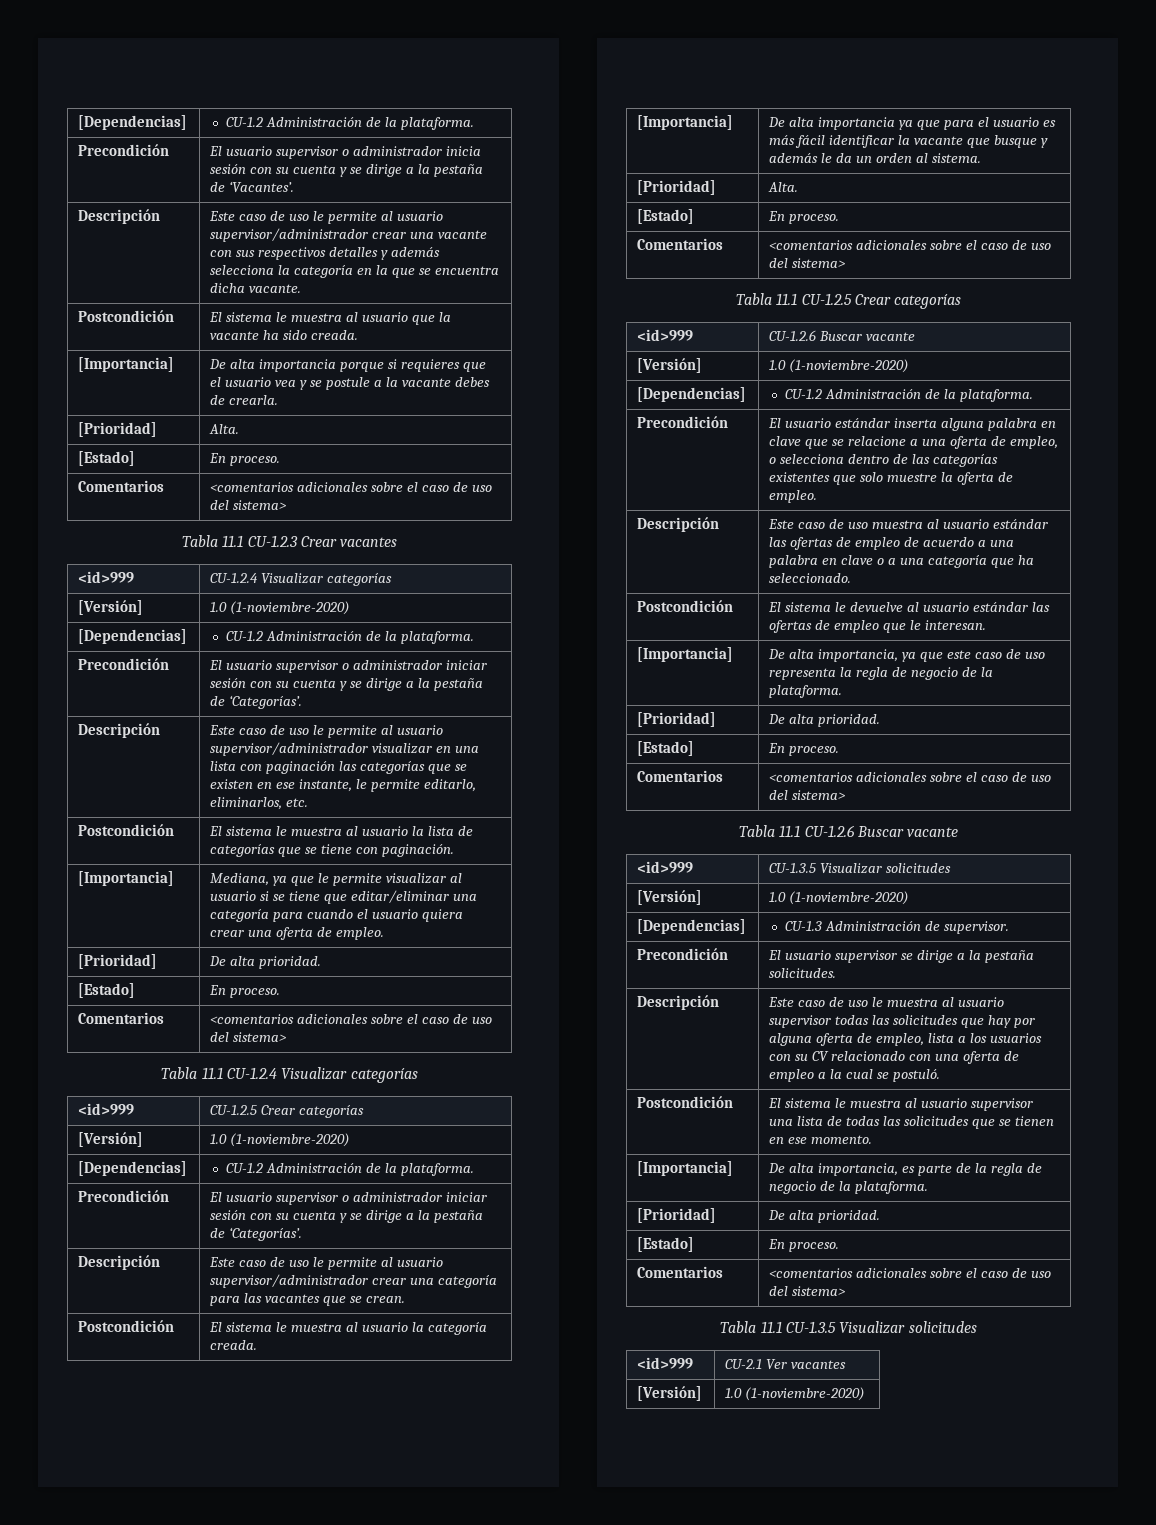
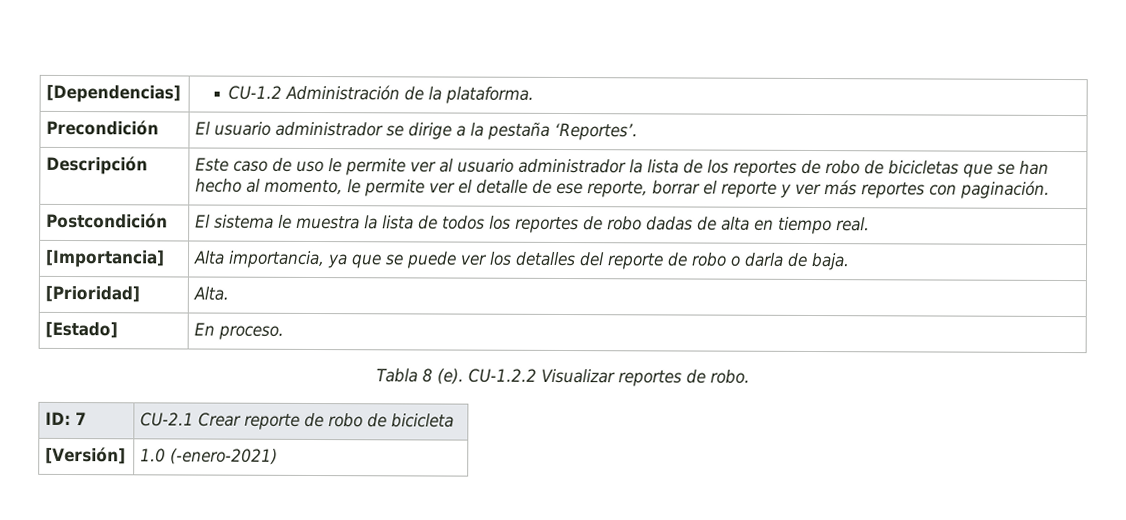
[78,115,188,130] [226,117,475,130] [78,144,170,156] [209,146,482,159] [210,164,483,177] [210,181,295,193] [78,209,161,224] [209,211,443,224] [210,228,488,242] [210,247,441,260] [210,265,499,278] [210,283,302,293] [78,310,175,322] [209,312,451,325] [210,330,359,340] [78,357,175,372] [209,359,486,372] [210,377,490,390] [210,395,279,405] [78,422,158,437] [209,424,240,434] [78,451,136,466] [209,453,281,466] [78,480,165,492] [210,482,492,492] [210,500,287,510] [181,535,398,547] [78,571,135,583] [210,573,393,586] [78,600,144,615] [210,601,351,615] [78,629,188,644] [226,631,475,644] [78,658,170,670] [209,660,488,673] [210,678,483,691] [210,695,303,709] [78,723,161,738] [209,725,443,738] [210,742,480,756] [210,761,467,774] [210,779,476,792] [210,797,309,810] [78,824,175,836] [209,826,473,836] [210,844,455,857] [78,871,175,886] [210,873,462,886] [210,890,477,904] [210,909,464,922] [210,927,385,940] [78,954,158,969] [209,956,322,969] [78,983,136,998] [209,985,281,998] [78,1012,165,1024] [210,1014,492,1024] [210,1032,287,1042] [161,1067,418,1083] [78,1103,135,1115] [210,1105,365,1118] [78,1132,144,1147] [210,1133,351,1147] [78,1161,188,1176] [226,1163,475,1176] [78,1190,170,1202] [209,1192,488,1205] [210,1210,483,1223] [210,1227,303,1241] [78,1255,161,1270] [209,1257,443,1270] [210,1274,498,1288] [210,1293,406,1306] [78,1320,175,1332] [209,1322,487,1335] [210,1340,258,1350] [637,115,734,130] [768,117,1056,130] [769,135,1048,148] [769,153,981,163] [637,180,717,195] [768,182,799,192] [637,209,695,224] [768,211,840,224] [637,238,724,250] [769,240,1051,250] [769,258,846,268] [735,293,962,309] [637,329,694,341] [769,330,916,341] [637,358,703,373] [769,359,910,373] [637,387,747,402] [785,389,1034,402] [637,416,729,428] [768,418,1056,431] [769,436,1058,449] [769,454,999,467] [769,472,1013,485] [769,490,818,503] [637,517,720,532] [768,519,1048,529] [769,537,1014,550] [769,555,1034,568] [769,573,852,583] [637,600,734,612] [768,602,1050,612] [769,620,987,633] [637,647,734,662] [768,649,1045,662] [769,667,993,680] [769,685,843,698] [637,712,717,727] [768,714,881,727] [637,741,695,756] [768,743,840,756] [637,770,724,782] [769,772,1051,782] [769,790,846,800] [738,825,959,837] [637,861,694,873] [769,863,952,874] [637,890,703,905] [769,891,910,905] [637,919,747,934] [785,921,1010,934] [637,948,729,960] [768,950,1034,963] [769,968,837,978] [637,995,720,1010] [768,997,1004,1007] [769,1015,1035,1028] [769,1033,1042,1046] [769,1051,1019,1064] [769,1069,941,1082] [637,1096,734,1108] [768,1098,1033,1111] [769,1116,1054,1129] [769,1135,873,1144] [637,1161,734,1176] [768,1163,1042,1176] [769,1181,929,1194] [637,1208,717,1223] [768,1210,881,1223] [637,1237,695,1252] [768,1239,840,1252] [637,1266,724,1278] [769,1268,1051,1278] [769,1286,846,1296] [720,1321,977,1334] [637,1357,694,1369] [725,1359,847,1370] [637,1386,703,1401] [725,1387,866,1401] [Dependencias] | CU-1.2 Administración de la plataforma. // Precondición | El usuario supervisor o administrador inicia sesión con su cuenta y se dirige a la pestaña de ‘Vacantes’. // Descripción | Este caso de uso le permite al usuario supervisor/administrador crear una vacante con sus respectivos detalles y además selecciona la categoría en la que se encuentra dicha vacante. // Postcondición | El sistema le muestra al usuario que la vacante ha sido creada. // [Importancia] | De alta importancia porque si requieres que el usuario vea y se postule a la vacante debes de crearla. // [Prioridad] | Alta. // [Estado] | En proceso. // Comentarios | <comentarios adicionales sobre el caso de uso del sistema> // Tabla 11.1 CU-1.2.3 Crear vacantes // <id>999 | CU-1.2.4 Visualizar categorías // [Versión] | 1.0 (1-noviembre-2020) // [Dependencias] | CU-1.2 Administración de la plataforma. // Precondición | El usuario supervisor o administrador iniciar sesión con su cuenta y se dirige a la pestaña de ‘Categorías’. // Descripción | Este caso de uso le permite al usuario supervisor/administrador visualizar en una lista con paginación las categorías que se existen en ese instante, le permite editarlo, eliminarlos, etc. // Postcondición | El sistema le muestra al usuario la lista de categorías que se tiene con paginación. // [Importancia] | Mediana, ya que le permite visualizar al usuario si se tiene que editar/eliminar una categoría para cuando el usuario quiera crear una oferta de empleo. // [Prioridad] | De alta prioridad. // [Estado] | En proceso. // Comentarios | <comentarios adicionales sobre el caso de uso del sistema> // Tabla 11.1 CU-1.2.4 Visualizar categorías // <id>999 | CU-1.2.5 Crear categorías // [Versión] | 1.0 (1-noviembre-2020) // [Dependencias] | CU-1.2 Administración de la plataforma. // Precondición | El usuario supervisor o administrador iniciar sesión con su cuenta y se dirige a la pestaña de ‘Categorías’. // Descripción | Este caso de uso le permite al usuario supervisor/administrador crear una categoría para las vacantes que se crean. // Postcondición | El sistema le muestra al usuario la categoría creada. // [Importancia] | De alta importancia ya que para el usuario es más fácil identificar la vacante que busque y además le da un orden al sistema. // [Prioridad] | Alta. // [Estado] | En proceso. // Comentarios | <comentarios adicionales sobre el caso de uso del sistema> // Tabla 11.1 CU-1.2.5 Crear categorías // <id>999 | CU-1.2.6 Buscar vacante // [Versión] | 1.0 (1-noviembre-2020) // [Dependencias] | CU-1.2 Administración de la plataforma. // Precondición | El usuario estándar inserta alguna palabra en clave que se relacione a una oferta de empleo, o selecciona dentro de las categorías existentes que solo muestre la oferta de empleo. // Descripción | Este caso de uso muestra al usuario estándar las ofertas de empleo de acuerdo a una palabra en clave o a una categoría que ha seleccionado. // Postcondición | El sistema le devuelve al usuario estándar las ofertas de empleo que le interesan. // [Importancia] | De alta importancia, ya que este caso de uso representa la regla de negocio de la plataforma. // [Prioridad] | De alta prioridad. // [Estado] | En proceso. // Comentarios | <comentarios adicionales sobre el caso de uso del sistema> // Tabla 11.1 CU-1.2.6 Buscar vacante // <id>999 | CU-1.3.5 Visualizar solicitudes // [Versión] | 1.0 (1-noviembre-2020) // [Dependencias] | CU-1.3 Administración de supervisor. // Precondición | El usuario supervisor se dirige a la pestaña solicitudes. // Descripción | Este caso de uso le muestra al usuario supervisor todas las solicitudes que hay por alguna oferta de empleo, lista a los usuarios con su CV relacionado con una oferta de empleo a la cual se postuló. // Postcondición | El sistema le muestra al usuario supervisor una lista de todas las solicitudes que se tienen en ese momento. // [Importancia] | De alta importancia, es parte de la regla de negocio de la plataforma. // [Prioridad] | De alta prioridad. // [Estado] | En proceso. // Comentarios | <comentarios adicionales sobre el caso de uso del sistema> // Tabla 11.1 CU-1.3.5 Visualizar solicitudes // <id>999 | CU-2.1 Ver vacantes // [Versión] | 1.0 (1-noviembre-2020) -> [46,84,182,103] [228,84,535,104] [46,119,160,136] [195,121,639,141] [46,155,149,175] [195,157,1050,178] [195,178,1051,199] [46,212,169,229] [195,214,871,235] [45,249,166,268] [193,250,851,271] [45,285,141,303] [193,286,230,301] [45,321,119,339] [194,322,285,340] [375,368,750,387] [45,411,88,426] [140,412,455,430] [45,446,127,465] [140,448,279,465] [Dependencias] | CU-1.2 Administración de la plataforma. // Precondición | El usuario administrador se dirige a la pestaña ‘Reportes’. // Descripción | Este caso de uso le permite ver al usuario administrador la lista de los reportes de robo de bicicletas que se han hecho al momento, le permite ver el detalle de ese reporte, borrar el reporte y ver más reportes con paginación. // Postcondición | El sistema le muestra la lista de todos los reportes de robo dadas de alta en tiempo real. // [Importancia] | Alta importancia, ya que se puede ver los detalles del reporte de robo o darla de baja. // [Prioridad] | Alta. // [Estado] | En proceso. // Tabla 8 (e). CU-1.2.2 Visualizar reportes de robo. // ID: 7 | CU-2.1 Crear reporte de robo de bicicleta // [Versión] | 1.0 (-enero-2021)

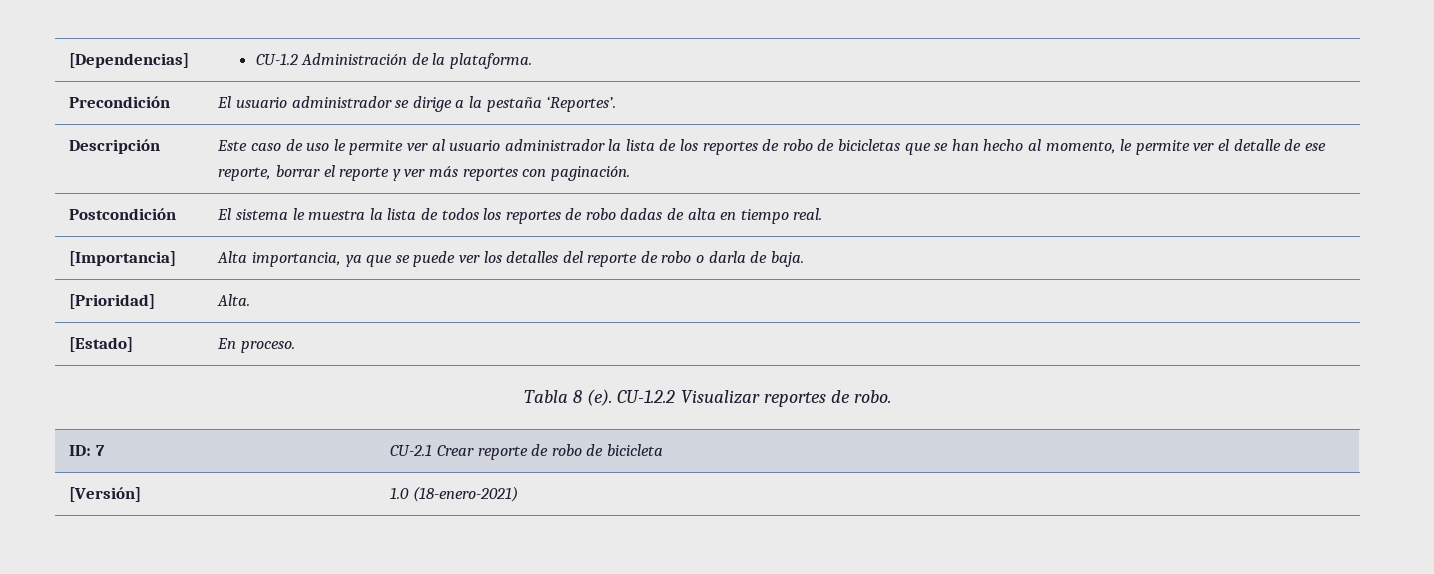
[170,448,279,465] (-enero-2021) -> [412,486,518,502] (18-enero-2021)

